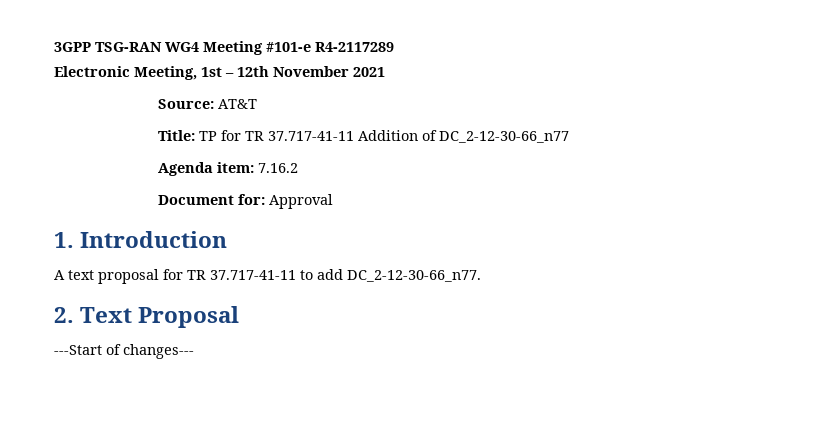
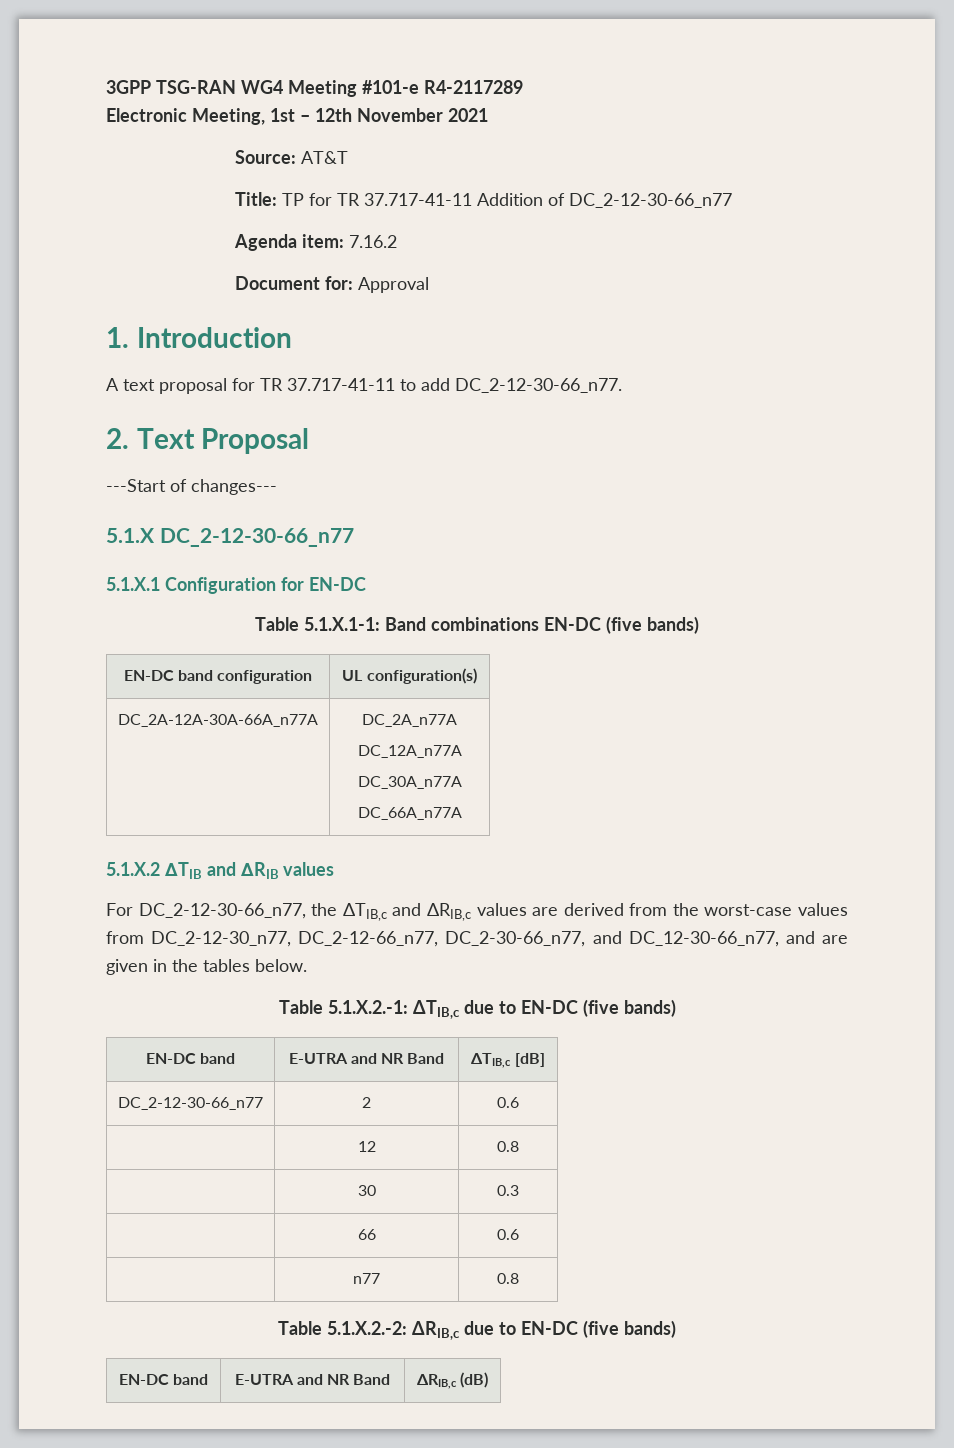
(194, 351) none -> [106,528,354,547] [106,577,366,594] [255,616,699,634] [123,670,313,684] [342,668,477,684] [118,714,318,727] [362,714,457,727] [357,745,462,758] [357,776,462,789] [357,807,462,820] [106,862,335,879] [106,903,848,921] [106,931,848,947] [106,959,307,975] [278,999,676,1019] [145,1053,236,1064] [288,1053,445,1064] [471,1053,545,1068] [118,1097,263,1110] [362,1097,371,1108] [497,1097,519,1108] [357,1141,376,1152] [497,1141,519,1152] [357,1185,376,1196] [497,1185,519,1196] [357,1229,376,1240] [497,1229,519,1240] [353,1273,380,1284] [497,1273,519,1284] [278,1320,676,1340] [118,1374,209,1385] [234,1374,391,1385] [416,1372,489,1389] // 5.1.X DC_2-12-30-66_n77 // 5.1.X.1 Configuration for EN-DC // Table 5.1.X.1-1: Band combinations EN-DC (five bands) // EN-DC band configuration | UL configuration(s) // DC_2A-12A-30A-66A_n77A | DC_2A_n77A // DC_12A_n77A // DC_30A_n77A // DC_66A_n77A // 5.1.X.2 ∆TIB and ∆RIB values // For DC_2-12-30-66_n77, the ΔTIB,c and ΔRIB,c values are derived from the worst-case values from DC_2-12-30_n77, DC_2-12-66_n77, DC_2-30-66_n77, and DC_12-30-66_n77, and are given in the tables below. // Table 5.1.X.2.-1: ΔTIB,c due to EN-DC (five bands) // EN-DC band | E-UTRA and NR Band | ΔTIB,c [dB] // DC_2-12-30-66_n77 | 2 | 0.6 // | 12 | 0.8 // | 30 | 0.3 // | 66 | 0.6 // | n77 | 0.8 // Table 5.1.X.2.-2: ΔRIB,c due to EN-DC (five bands) // EN-DC band | E-UTRA and NR Band | ΔRIB,c (dB)

